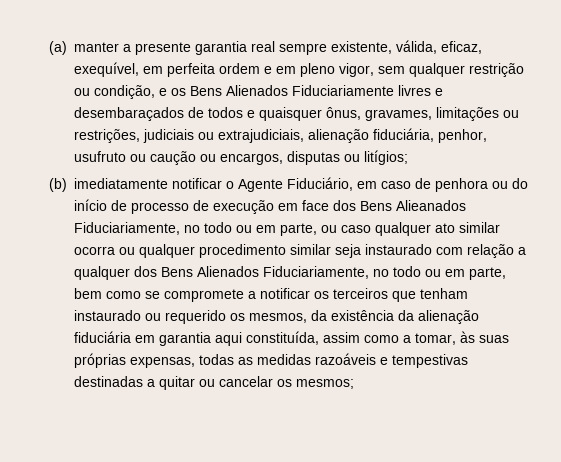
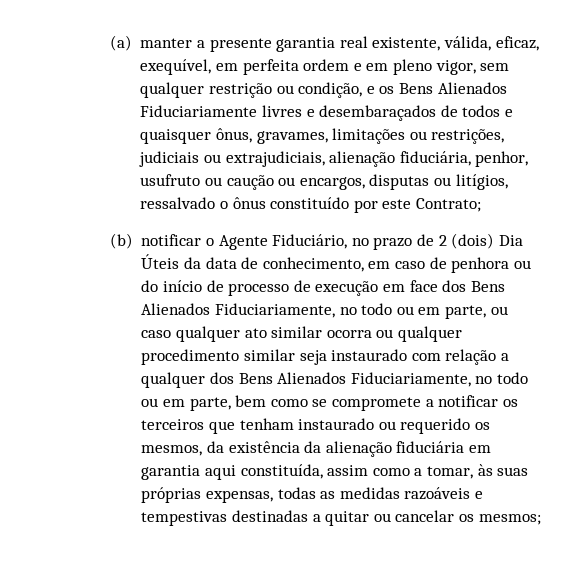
[278,43,327,55] sempre -> (368, 42) none
[363,150,408,165] litígios; -> [455,174,508,190] [140,197,481,213] litígios, ressalvado o ônus constituído por este Contrato;
[73,178,168,189] imediatamente -> (133, 241) none
(353, 184) none -> [351,233,523,250] [141,254,364,272] no prazo de 2 (dois) Dia Úteis da data de conhecimento,
[395,200,466,211] Alieanados -> [141,303,211,315] Alienados

